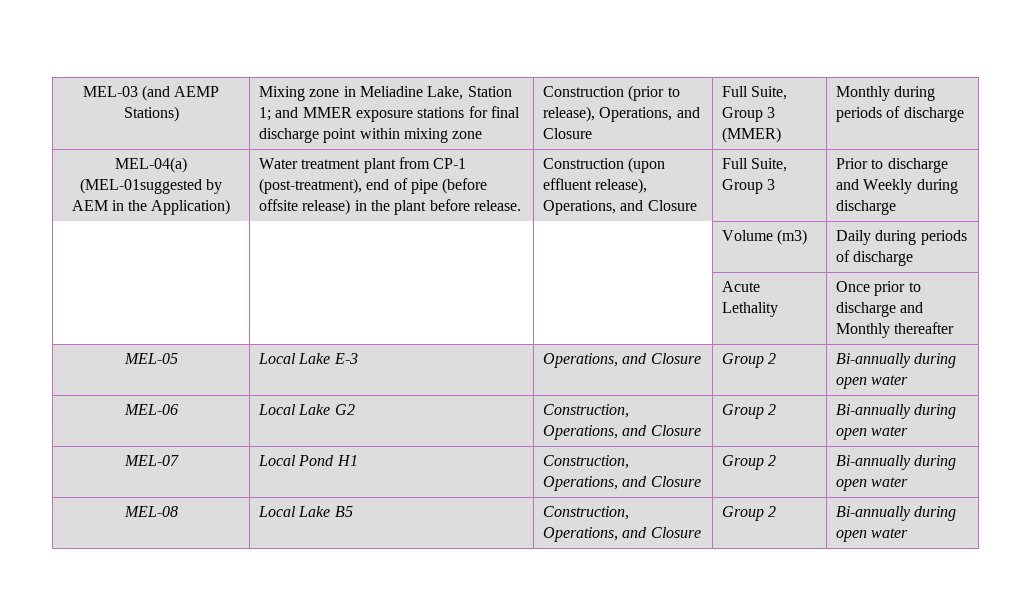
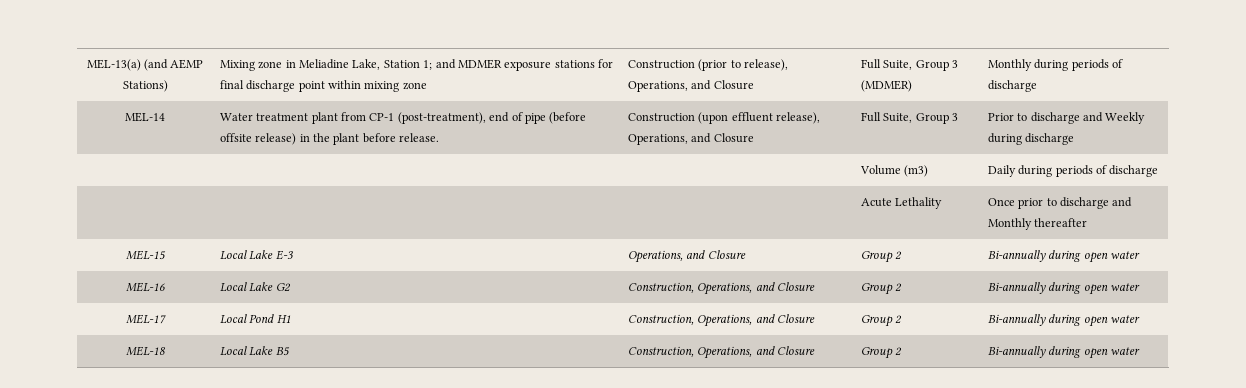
[82,86,138,97] MEL-03 -> [86,59,141,71] MEL-13(a)
[302,107,352,118] MMER -> [457,59,502,69] MDMER
[722,127,782,143] (MMER) -> [860,80,912,92] (MDMER)
[115,157,187,173] [79,178,223,194] [71,199,231,215] MEL-04(a) (MEL-01suggested by AEM in the Application) -> [125,112,165,122] MEL-14
[123,353,178,364] MEL-05 -> [125,250,166,260] MEL-15
[123,404,178,415] MEL-06 -> [125,282,165,292] MEL-16
[123,455,179,466] MEL-07 -> [125,314,166,324] MEL-17
[123,506,178,517] MEL-08 -> [125,346,166,356] MEL-18

